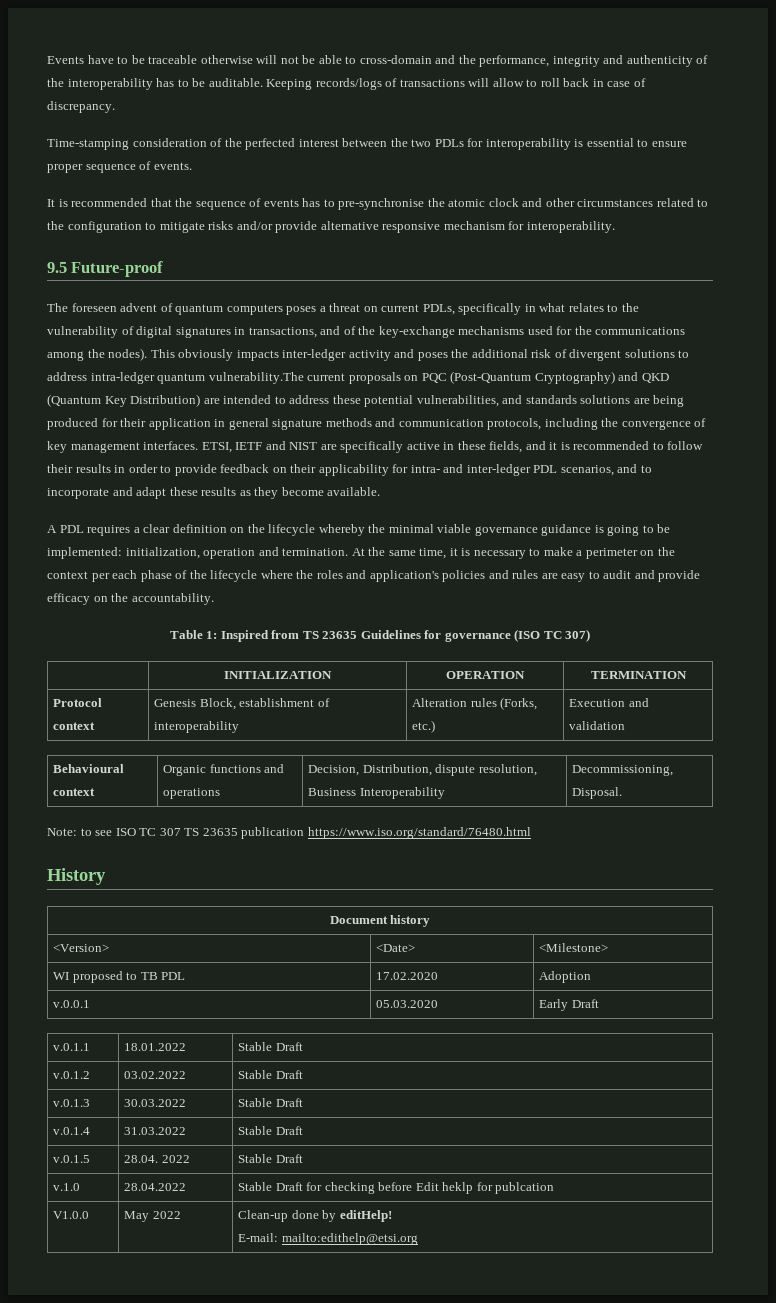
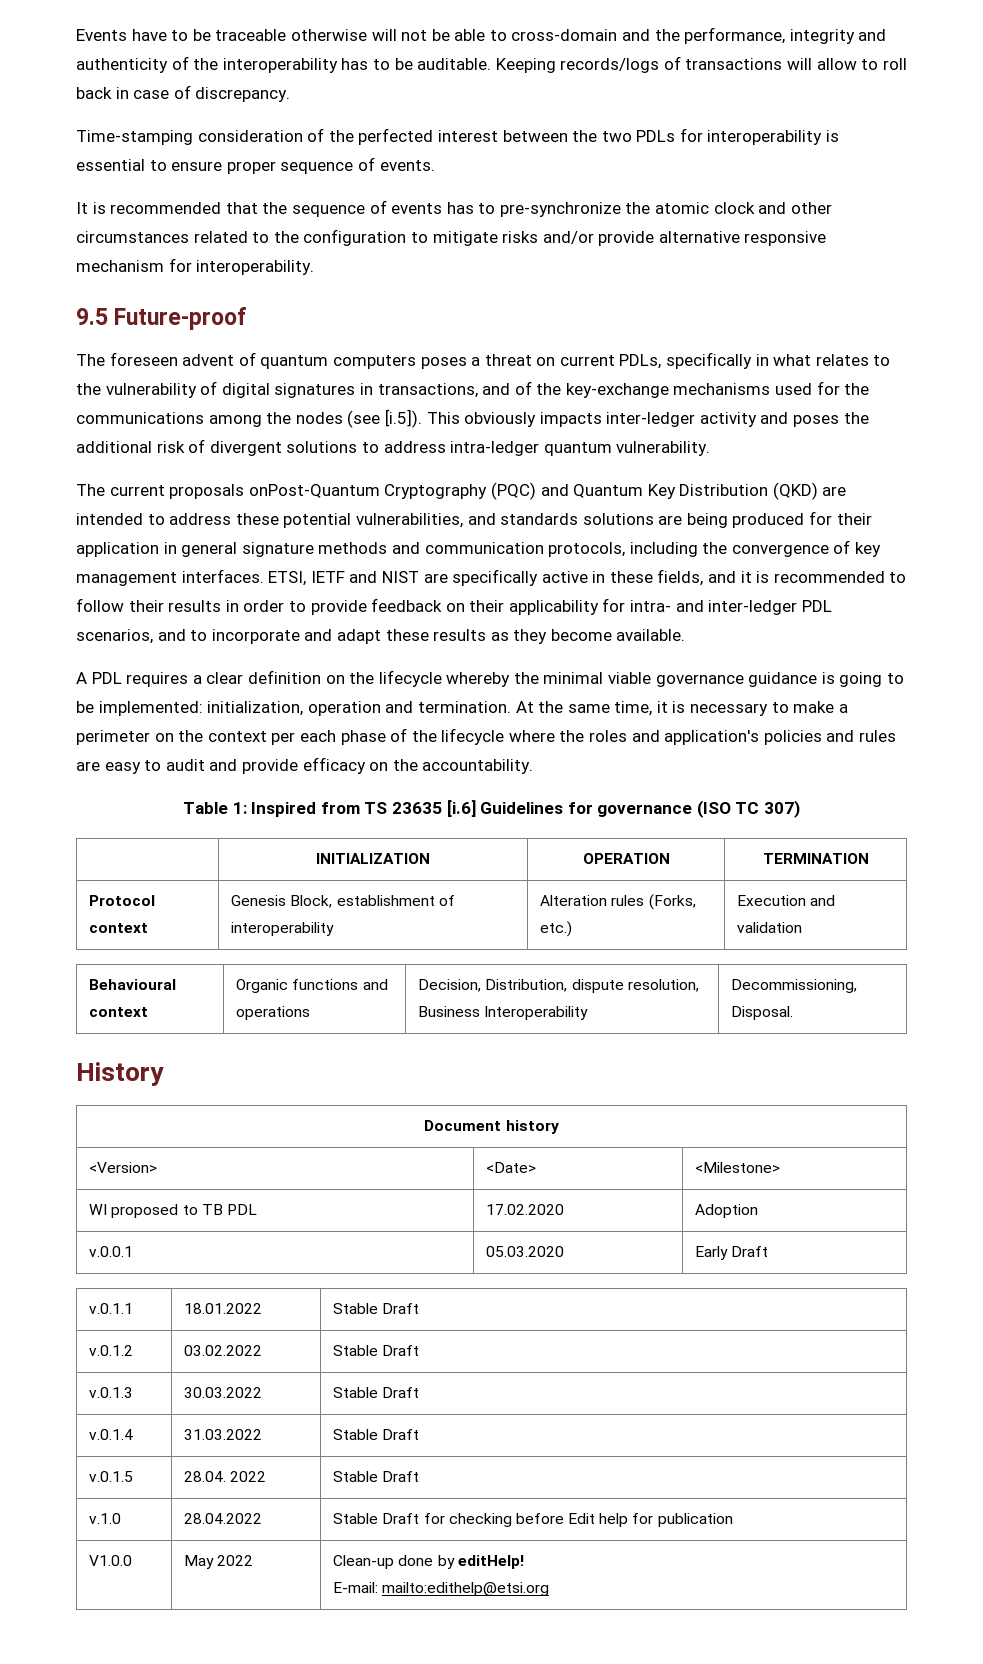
[338,198,425,210] pre-synchronise -> [499,202,621,217] pre-synchronize
[108,348,148,361] nodes). -> [295,409,422,428] nodes (see [i.5]).
[208,371,669,384] [47,394,201,407] vulnerability.The current proposals on PQC (Post-Quantum Cryptography) and QKD (Quantum Key Distribution) -> [616,441,711,456] [76,482,818,500] vulnerability. // The current proposals onPost-Quantum Cryptography (PQC) and Quantum Key Distribution (QKD)
(358, 635) none -> [446,800,476,817] [i.6]
[47,827,531,839] // Note: to see ISO TC 307 TS 23635 publication https://www.iso.org/standard/76480.html -> (794, 1013) none
[442,1182,555,1194] heklp for publcation -> [599,1513,733,1527] help for publication

